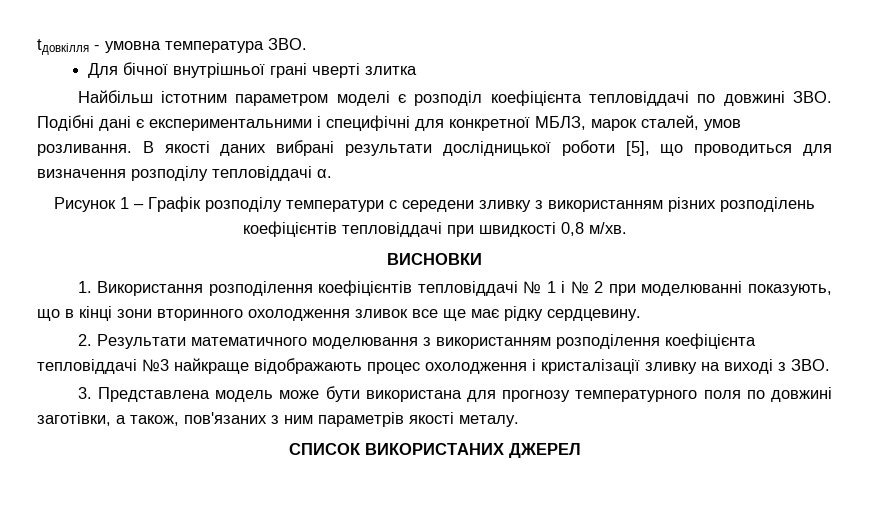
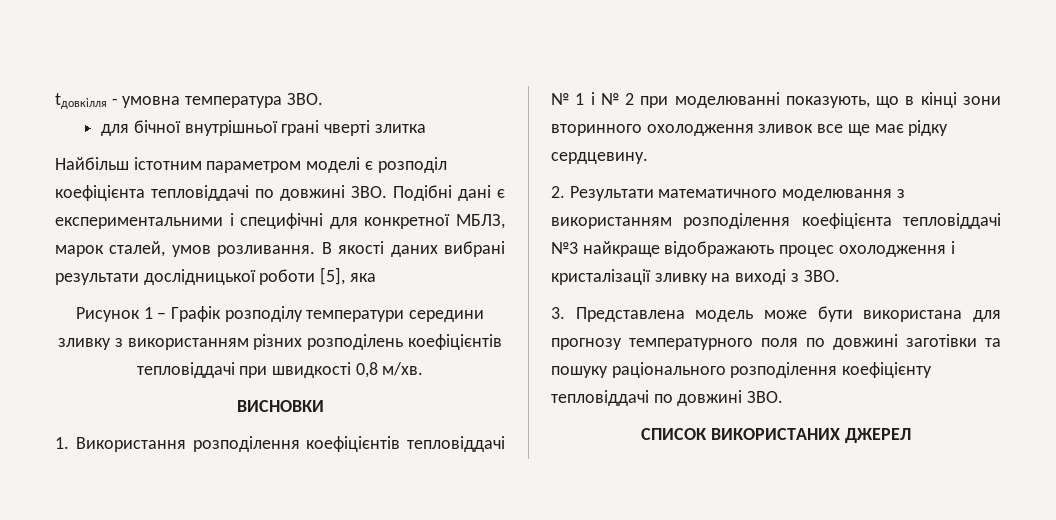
[87,63,118,78] Для -> [101,124,130,136] для
[660,144,833,156] [37,166,332,181] що проводиться для визначення розподілу тепловіддачі α. -> [349,273,376,282] яка
[389,200,474,212] с середени -> [409,310,485,322] середини
[37,412,519,427] заготівки, а також, пов'язаних з ним параметрів якості металу. -> [906,334,1001,347] [551,362,933,378] [551,390,784,406] заготівки та пошуку раціонального розподілення коефіцієнту тепловіддачі по довжині ЗВО.

